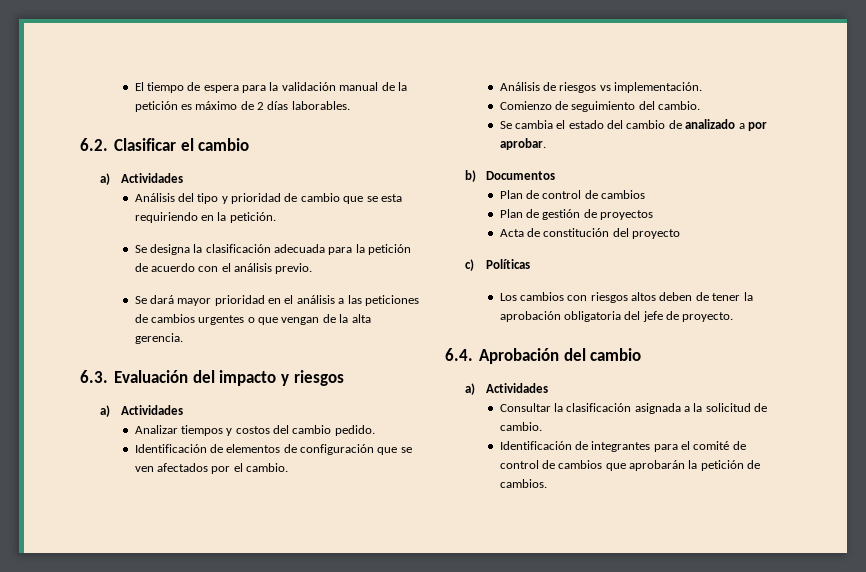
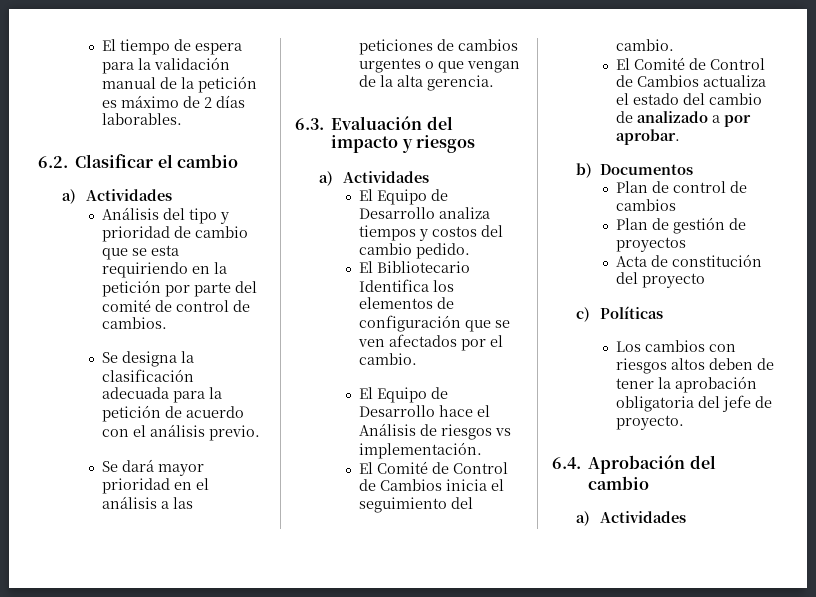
[229,212,276,223] petición. -> [102,280,258,297] [102,299,251,312] [102,317,168,329] petición por parte del comité de control de cambios.
[134,425,178,434] Analizar -> [359,189,449,205] [359,207,491,219] El Equipo de Desarrollo analiza
[134,444,223,453] Identificación de -> [359,261,471,273] [359,279,455,292] El Bibliotecario Identifica los
(289, 467) none -> [359,387,449,403] [359,405,491,417] El Equipo de Desarrollo hace el
[499,101,701,112] [499,120,553,129] Comienzo de seguimiento del cambio. // Se cambia -> [359,461,509,474] [359,479,505,491] [359,497,474,513] [616,39,675,51] [616,57,766,70] [616,75,767,87] El Comité de Control de Cambios inicia el seguimiento del cambio. // El Comité de Control de Cambios actualiza
[499,403,768,414] [499,422,542,431] [499,441,746,452] [499,460,761,471] [499,479,547,488] // Consultar la clasificación asignada a la solicitud de cambio. // Identificación de integrantes para el comité de control de cambios que aprobarán la petición de cambios. -> (687, 517) none

